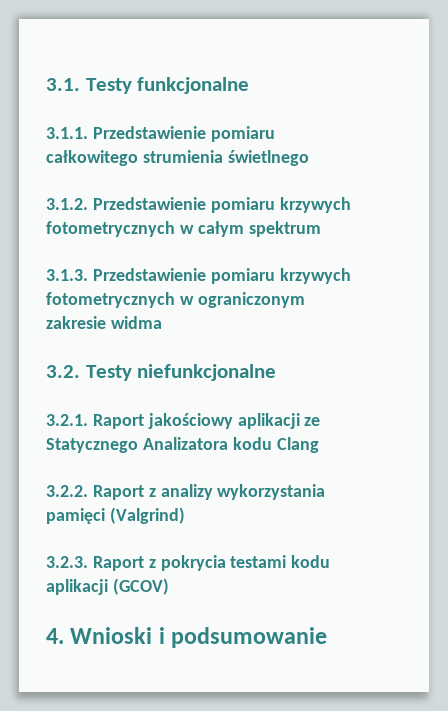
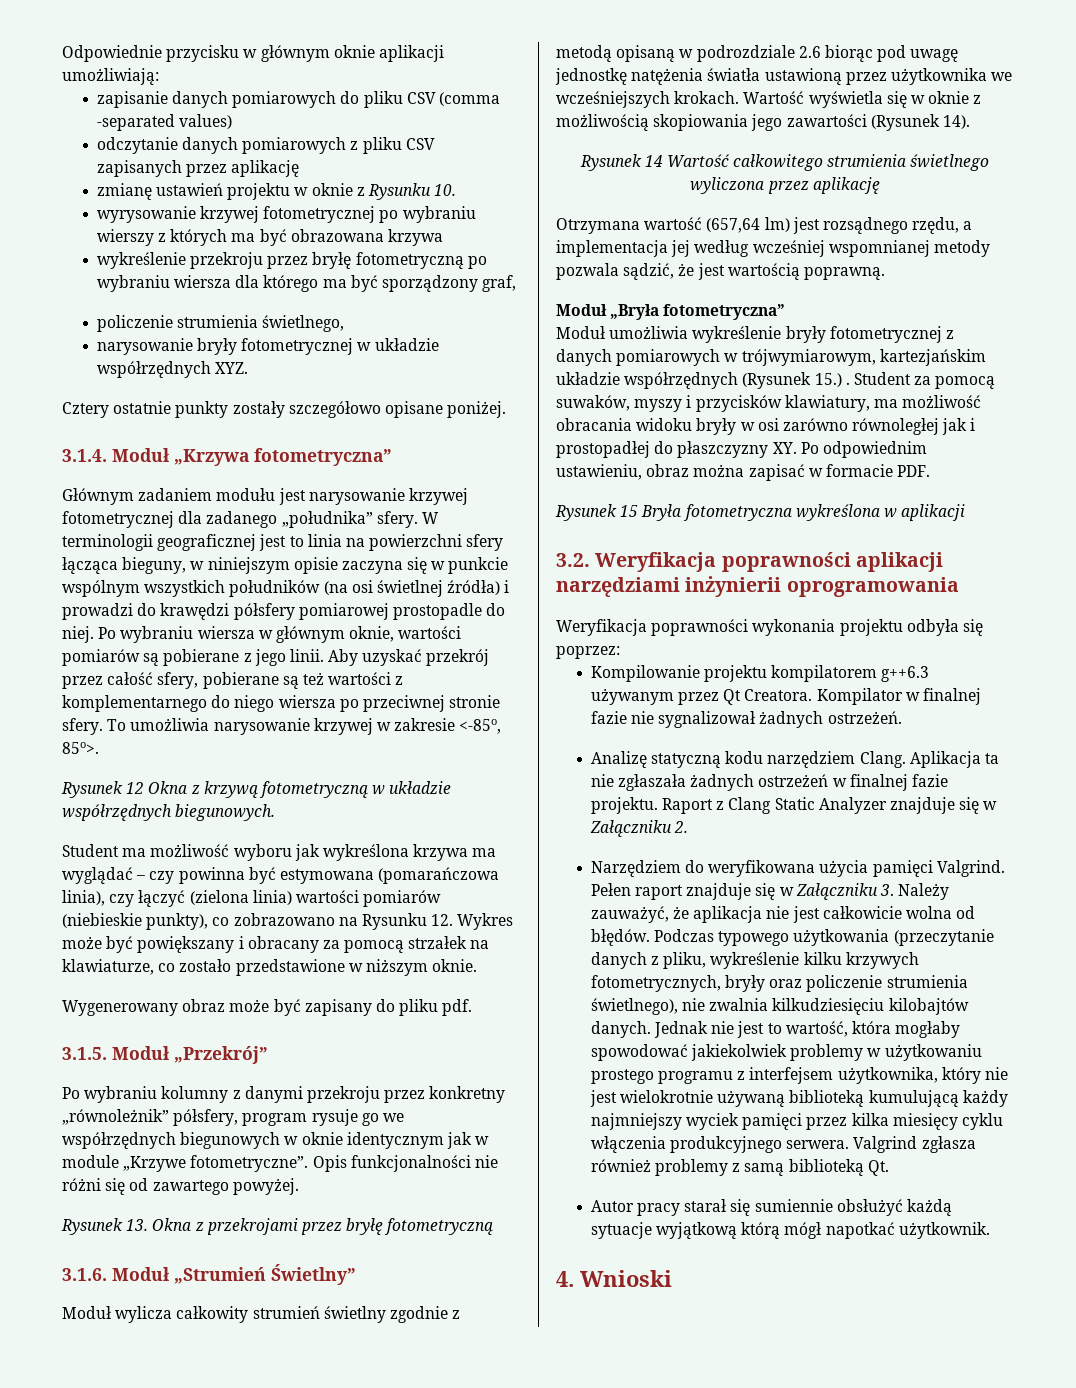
[46,77,250,94] [46,126,275,142] [46,150,309,166] [46,197,351,213] [46,221,321,237] [46,268,351,284] [46,292,305,308] [46,316,162,329] [46,364,277,381] [46,413,321,429] [46,437,319,453] [46,484,326,500] [46,507,185,524] [46,555,331,571] [46,578,169,595] 3.1. Testy funkcjonalne // 3.1.1. Przedstawienie pomiaru całkowitego strumienia świetlnego // 3.1.2. Przedstawienie pomiaru krzywych fotometrycznych w całym spektrum // 3.1.3. Przedstawienie pomiaru krzywych fotometrycznych w ograniczonym zakresie widma // 3.2. Testy niefunkcjonalne // 3.2.1. Raport jakościowy aplikacji ze Statycznego Analizatora kodu Clang // 3.2.2. Raport z analizy wykorzystania pamięci (Valgrind) // 3.2.3. Raport z pokrycia testami kodu aplikacji (GCOV) -> [62,45,444,62] [62,68,159,85] [96,91,500,108] [96,114,233,131] [96,137,435,154] [96,160,300,177] [96,183,457,200] [96,206,476,223] [96,229,443,246] [96,252,487,269] [96,275,517,292] [96,315,345,332] [96,338,439,355] [96,361,249,378] [62,401,507,418] [62,448,392,466] [62,488,468,505] [62,511,439,528] [62,534,504,551] [62,557,509,574] [62,580,510,597] [62,603,506,620] [62,626,462,643] [62,649,490,666] [62,672,404,689] [62,695,501,712] [62,718,502,735] [62,742,99,754] [61,781,452,798] [62,804,276,821] [62,844,497,861] [62,867,500,884] [62,890,442,907] [62,913,514,930] [62,936,490,953] [62,959,478,976] [62,999,473,1016] [62,1046,268,1064] [62,1086,506,1103] [62,1109,404,1126] [62,1132,490,1149] [62,1155,498,1172] [62,1178,299,1195] [61,1218,494,1235] [62,1264,356,1285] [62,1306,461,1323] [556,45,959,62] [555,68,1013,85] [556,91,982,108] [556,114,970,131] [579,154,990,171] [690,177,880,194] [556,217,973,234] [556,240,990,257] [556,263,885,280] [556,304,786,320] [556,326,954,343] [556,349,986,366] [556,372,996,389] [556,395,982,412] [556,418,976,435] [556,441,927,458] [556,464,931,481] [555,504,966,521] [556,552,943,572] [556,576,959,597] [556,619,983,636] [556,646,620,659] [590,665,930,682] [590,688,981,705] [590,711,902,728] [590,751,999,768] [590,774,948,791] [590,797,998,814] [589,820,689,837] [590,860,1005,877] [590,883,950,900] [590,906,976,923] [590,929,994,946] [590,952,919,969] [590,975,968,992] [590,998,969,1015] [590,1021,961,1038] [590,1044,982,1061] [590,1067,1008,1084] [589,1090,1008,1107] [590,1113,1003,1130] [590,1136,976,1153] [590,1159,889,1176] [590,1199,952,1216] [590,1222,990,1239] Odpowiednie przycisku w głównym oknie aplikacji umożliwiają: // zapisanie danych pomiarowych do pliku CSV (comma -separated values) // odczytanie danych pomiarowych z pliku CSV zapisanych przez aplikację // zmianę ustawień projektu w oknie z Rysunku 10. // wyrysowanie krzywej fotometrycznej po wybraniu wierszy z których ma być obrazowana krzywa // wykreślenie przekroju przez bryłę fotometryczną po wybraniu wiersza dla którego ma być sporządzony graf, // policzenie strumienia świetlnego, // narysowanie bryły fotometrycznej w układzie współrzędnych XYZ. // Cztery ostatnie punkty zostały szczegółowo opisane poniżej. // 3.1.4. Moduł „Krzywa fotometryczna” // Głównym zadaniem modułu jest narysowanie krzywej fotometrycznej dla zadanego „południka” sfery. W terminologii geograficznej jest to linia na powierzchni sfery łącząca bieguny, w niniejszym opisie zaczyna się w punkcie wspólnym wszystkich południków (na osi świetlnej źródła) i prowadzi do krawędzi półsfery pomiarowej prostopadle do niej. Po wybraniu wiersza w głównym oknie, wartości pomiarów są pobierane z jego linii. Aby uzyskać przekrój przez całość sfery, pobierane są też wartości z komplementarnego do niego wiersza po przeciwnej stronie sfery. To umożliwia narysowanie krzywej w zakresie <-85o, 85o>. // Rysunek 12 Okna z krzywą fotometryczną w układzie współrzędnych biegunowych. // Student ma możliwość wyboru jak wykreślona krzywa ma wyglądać – czy powinna być estymowana (pomarańczowa linia), czy łączyć (zielona linia) wartości pomiarów (niebieskie punkty), co zobrazowano na Rysunku 12. Wykres może być powiększany i obracany za pomocą strzałek na klawiaturze, co zostało przedstawione w niższym oknie. // Wygenerowany obraz może być zapisany do pliku pdf. // 3.1.5. Moduł „Przekrój” // Po wybraniu kolumny z danymi przekroju przez konkretny „równoleżnik” półsfery, program rysuje go we współrzędnych biegunowych w oknie identycznym jak w module „Krzywe fotometryczne”. Opis funkcjonalności nie różni się od zawartego powyżej. // Rysunek 13. Okna z przekrojami przez bryłę fotometryczną // 3.1.6. Moduł „Strumień Świetlny” // Moduł wylicza całkowity strumień świetlny zgodnie z metodą opisaną w podrozdziale 2.6 biorąc pod uwagę jednostkę natężenia światła ustawioną przez użytkownika we wcześniejszych krokach. Wartość wyświetla się w oknie z możliwością skopiowania jego zawartości (Rysunek 14). // Rysunek 14 Wartość całkowitego strumienia świetlnego wyliczona przez aplikację // Otrzymana wartość (657,64 lm) jest rozsądnego rzędu, a implementacja jej według wcześniej wspomnianej metody pozwala sądzić, że jest wartością poprawną. // Moduł „Bryła fotometryczna” // Moduł umożliwia wykreślenie bryły fotometrycznej z danych pomiarowych w trójwymiarowym, kartezjańskim układzie współrzędnych (Rysunek 15.) . Student za pomocą suwaków, myszy i przycisków klawiatury, ma możliwość obracania widoku bryły w osi zarówno równoległej jak i prostopadłej do płaszczyzny XY. Po odpowiednim ustawieniu, obraz można zapisać w formacie PDF. // Rysunek 15 Bryła fotometryczna wykreślona w aplikacji // 3.2. Weryfikacja poprawności aplikacji narzędziami inżynierii oprogramowania // Weryfikacja poprawności wykonania projektu odbyła się poprzez: // Kompilowanie projektu kompilatorem g++6.3 używanym przez Qt Creatora. Kompilator w finalnej fazie nie sygnalizował żadnych ostrzeżeń. // Analizę statyczną kodu narzędziem Clang. Aplikacja ta nie zgłaszała żadnych ostrzeżeń w finalnej fazie projektu. Raport z Clang Static Analyzer znajduje się w Załączniku 2. // Narzędziem do weryfikowana użycia pamięci Valgrind. Pełen raport znajduje się w Załączniku 3. Należy zauważyć, że aplikacja nie jest całkowicie wolna od błędów. Podczas typowego użytkowania (przeczytanie danych z pliku, wykreślenie kilku krzywych fotometrycznych, bryły oraz policzenie strumienia świetlnego), nie zwalnia kilkudziesięciu kilobajtów danych. Jednak nie jest to wartość, która mogłaby spowodować jakiekolwiek problemy w użytkowaniu prostego programu z interfejsem użytkownika, który nie jest wielokrotnie używaną biblioteką kumulującą każdy najmniejszy wyciek pamięci przez kilka miesięcy cyklu włączenia produkcyjnego serwera. Valgrind zgłasza również problemy z samą biblioteką Qt. // Autor pracy starał się sumiennie obsłużyć każdą sytuacje wyjątkową którą mógł napotkać użytkownik.
[158,627,328,648] i podsumowanie -> (672, 1278) none

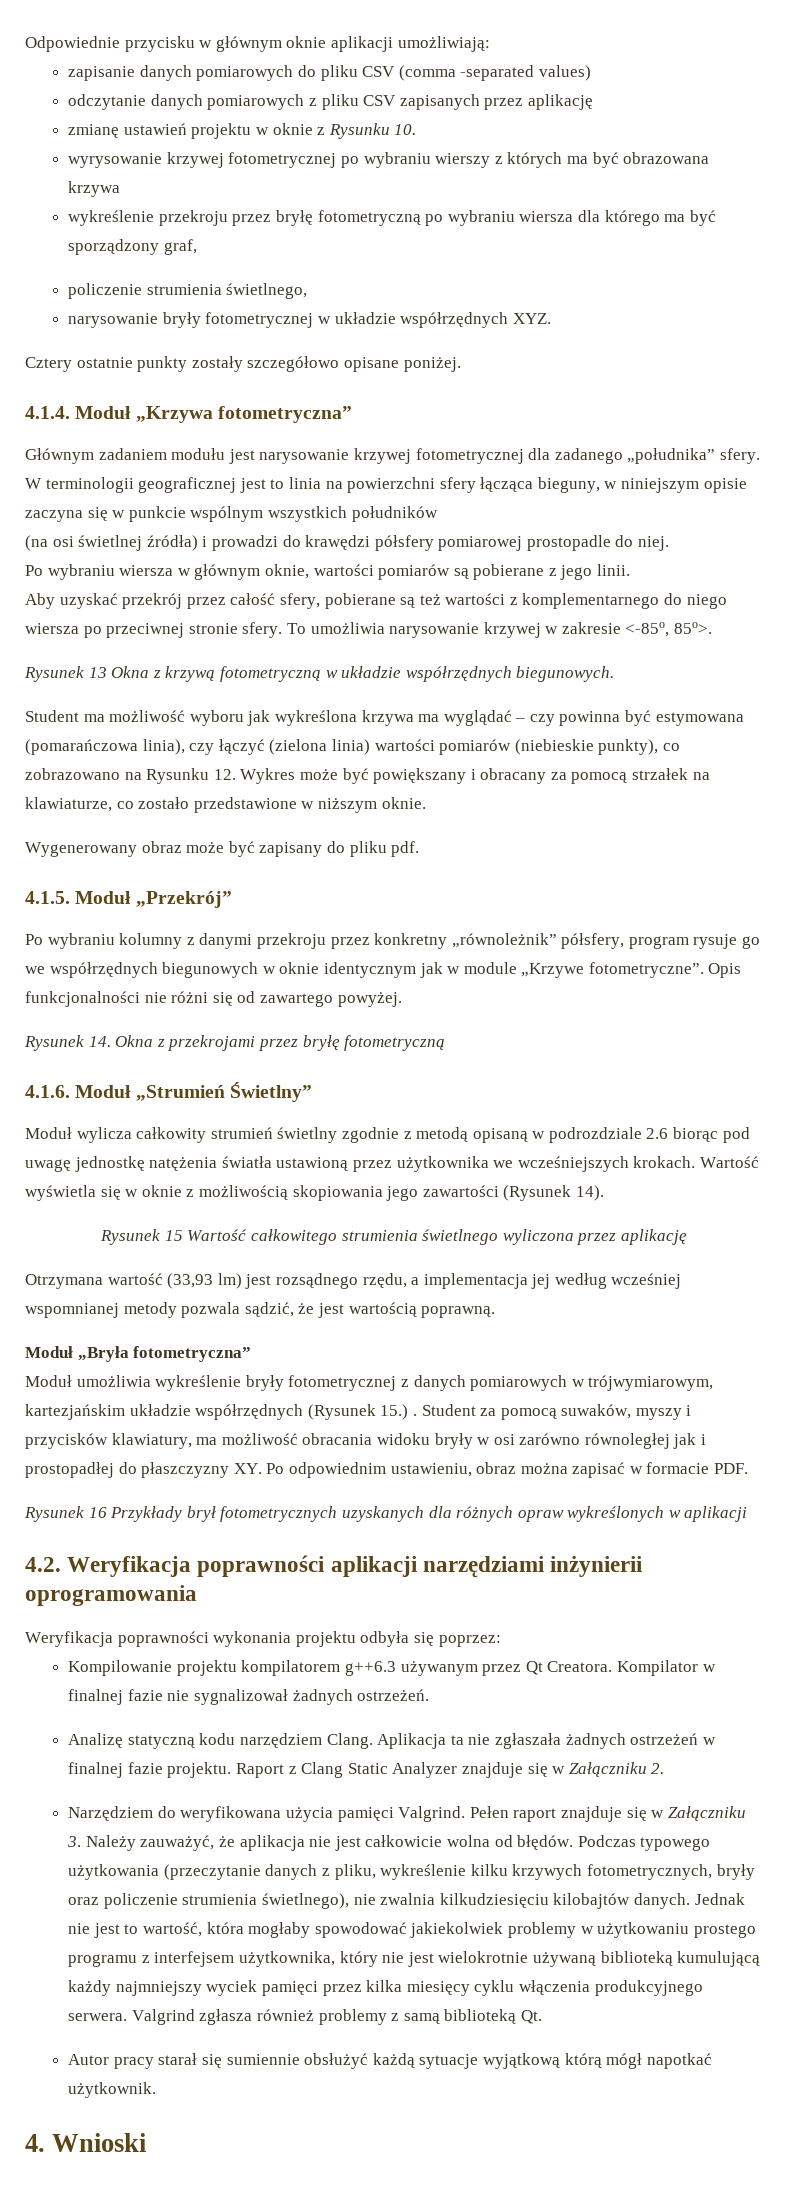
[62,449,107,462] 3.1.4. -> [25,406,70,419] 4.1.4.
(321, 588) none -> (438, 514) //
(94, 634) none -> (670, 543) //
(324, 655) none -> (631, 570) //
[126,782,145,794] 12 -> [88,667,107,678] 13
[62,1047,107,1060] 3.1.5. -> [25,891,70,904] 4.1.5.
[126,1219,149,1231] 13. -> [88,1036,111,1047] 14.
[62,1268,107,1281] 3.1.6. -> [25,1085,70,1098] 4.1.6.
[644,155,663,167] 14 -> [164,1230,183,1241] 15
[706,218,761,233] (657,64 -> [167,1273,214,1289] (33,93
[620,504,880,521] 15 Bryła fotometryczna wykreślona -> [88,1506,665,1522] 16 Przykłady brył fotometrycznych uzyskanych dla różnych opraw wykreślonych
[556,553,590,567] 3.2. -> [25,1557,61,1572] 4.2.

